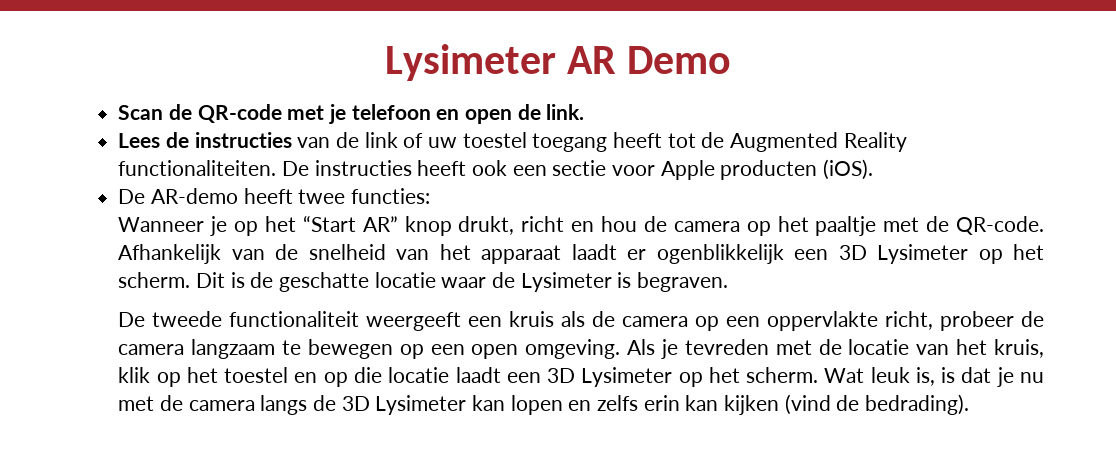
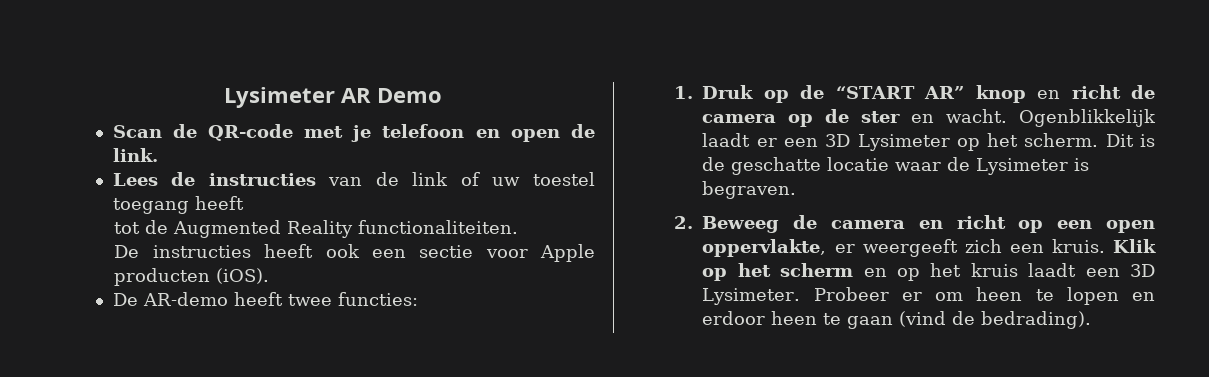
(662, 140) none -> (244, 203) //
(277, 168) none -> (519, 227) //
[118,215,1045,236] [118,244,562,264] Wanneer je op het “Start AR” knop drukt, richt en hou de camera op het paaltje met de QR-code. Afhankelijk van de snelheid van het apparaat -> [674,85,1155,103] [702,109,1156,127] 1. Druk op de “START AR” knop en richt de camera op de ster en wacht. Ogenblikkelijk
[656,244,784,264] ogenblikkelijk -> (777, 142) none
[118,311,1045,331] [118,339,1044,359] [118,367,289,387] De tweede functionaliteit weergeeft een kruis als de camera op een oppervlakte richt, probeer de camera langzaam te bewegen op een open omgeving. Als je tevreden met de locatie van het kruis, klik op het toestel -> [674,215,1155,233] [702,239,1156,257] [702,263,854,281] 2. Beweeg de camera en richt op een open oppervlakte, er weergeeft zich een kruis. Klik op het scherm
[353,367,450,383] die locatie -> [930,263,1018,277] het kruis
[581,367,1045,387] [118,395,780,415] Lysimeter op het scherm. Wat leuk is, is dat je nu met de camera langs de 3D Lysimeter kan lopen en zelfs erin kan kijken -> [702,287,1155,305] [702,311,894,329] Lysimeter. Probeer er om heen te lopen en erdoor heen te gaan

